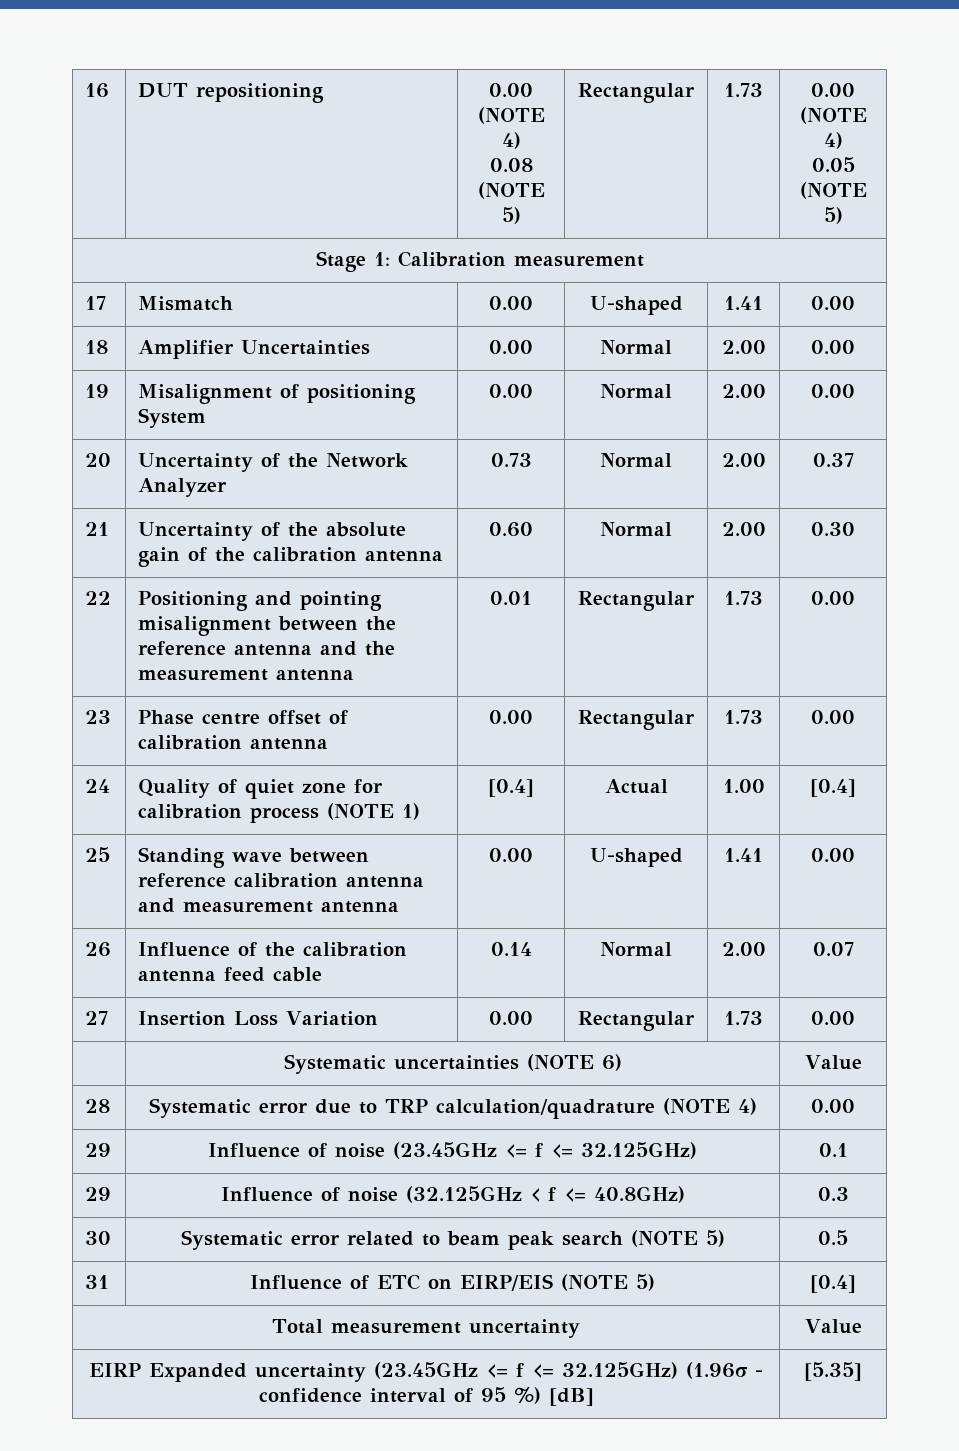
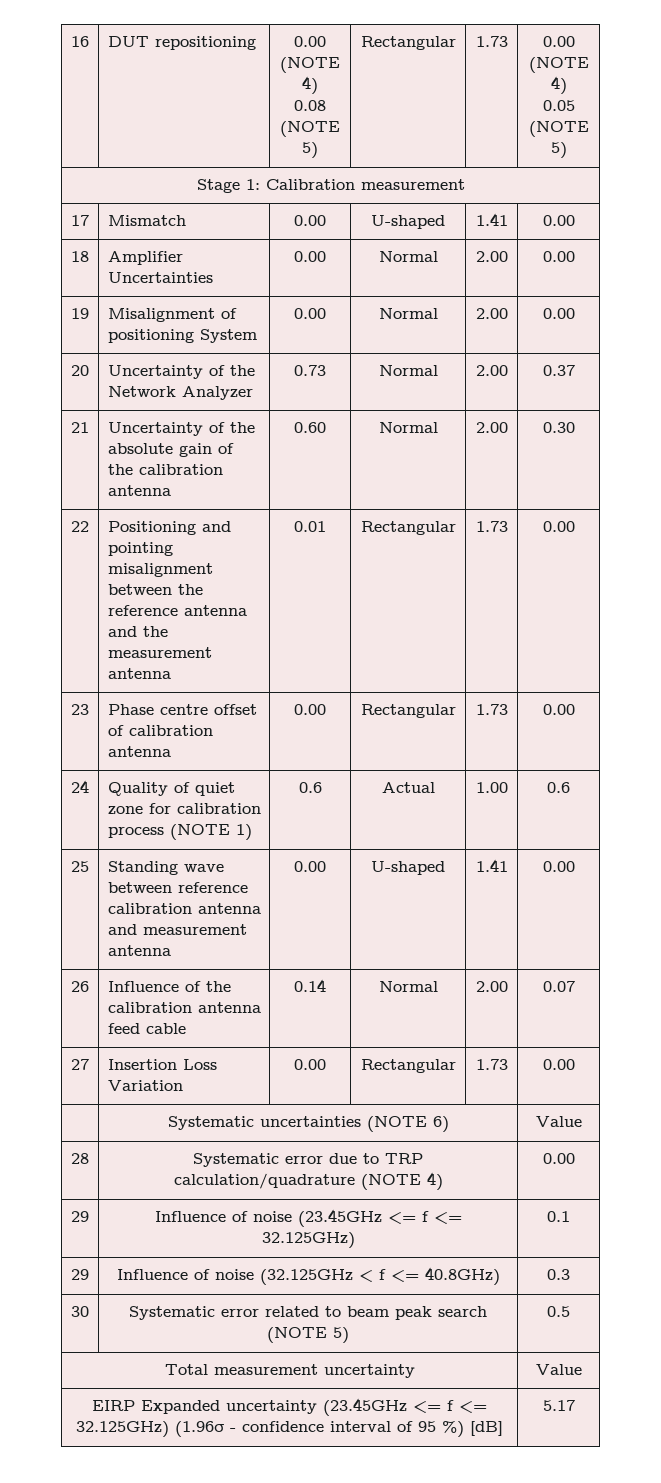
[488,779,534,797] [0.4] -> [298,782,322,793] 0.6
[810,779,856,797] [0.4] -> [547,782,570,793] 0.6
[85,1275,110,1289] [249,1274,655,1291] [810,1275,856,1293] // 31 | Influence of ETC on EIRP/EIS (NOTE 5) | [0.4] -> (570, 1311) none
[804,1362,862,1381] [5.35] -> [542,1400,575,1411] 5.17

